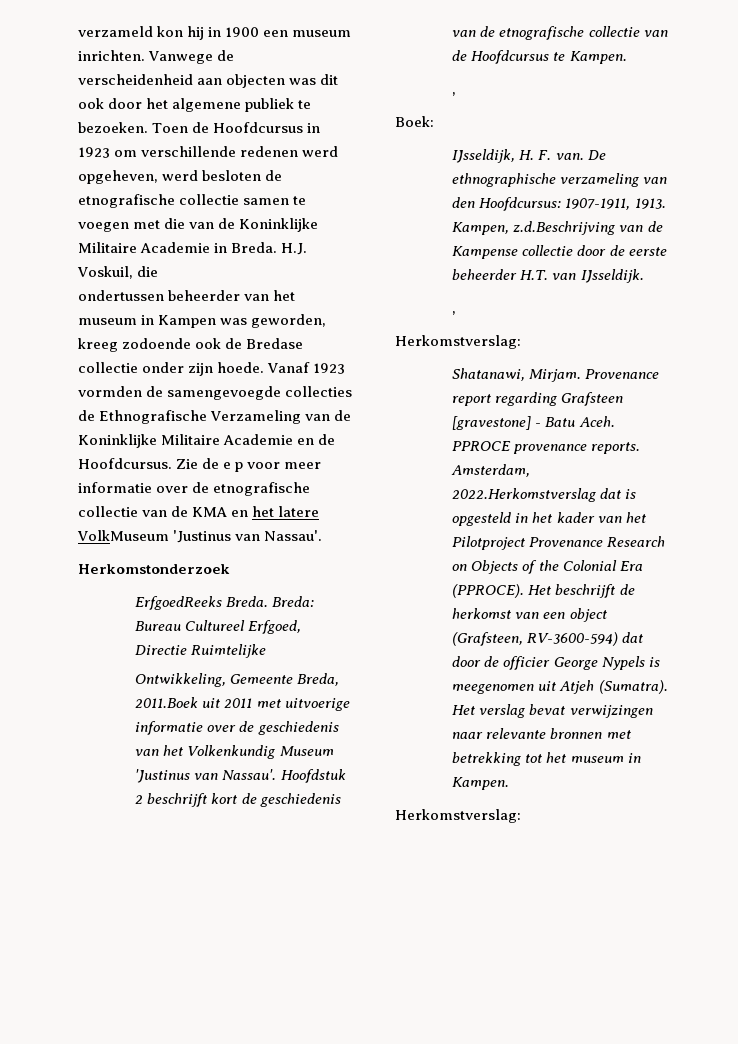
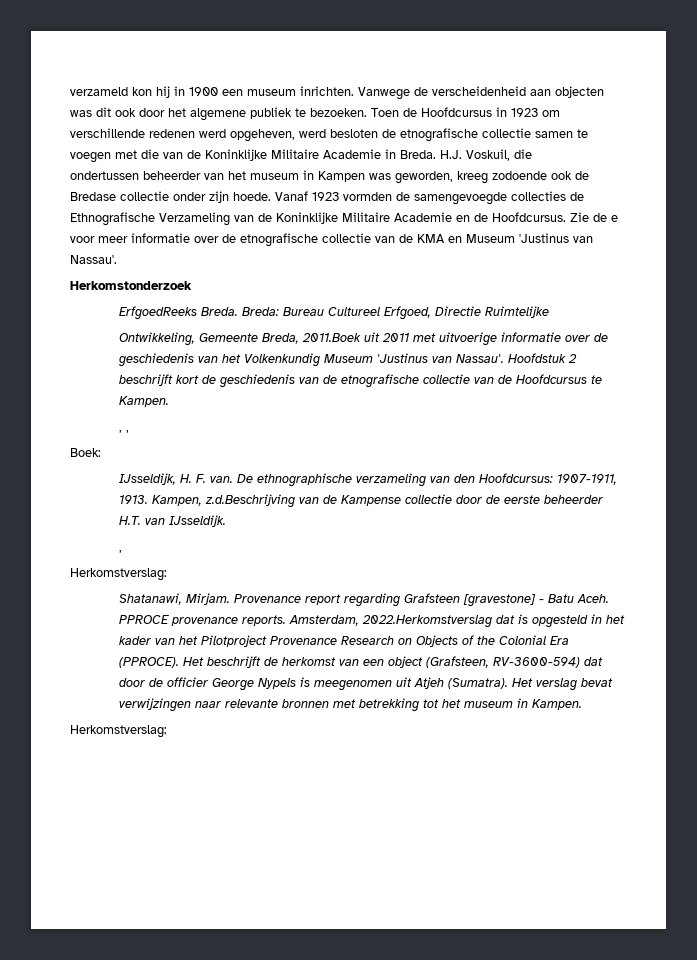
[235,462,244,472] p -> (618, 218) none
[252,506,320,517] [77,530,169,541] het latere VolkMuseum -> [466,234,515,243] Museum
(457, 94) none -> [126,430,130,433] ,

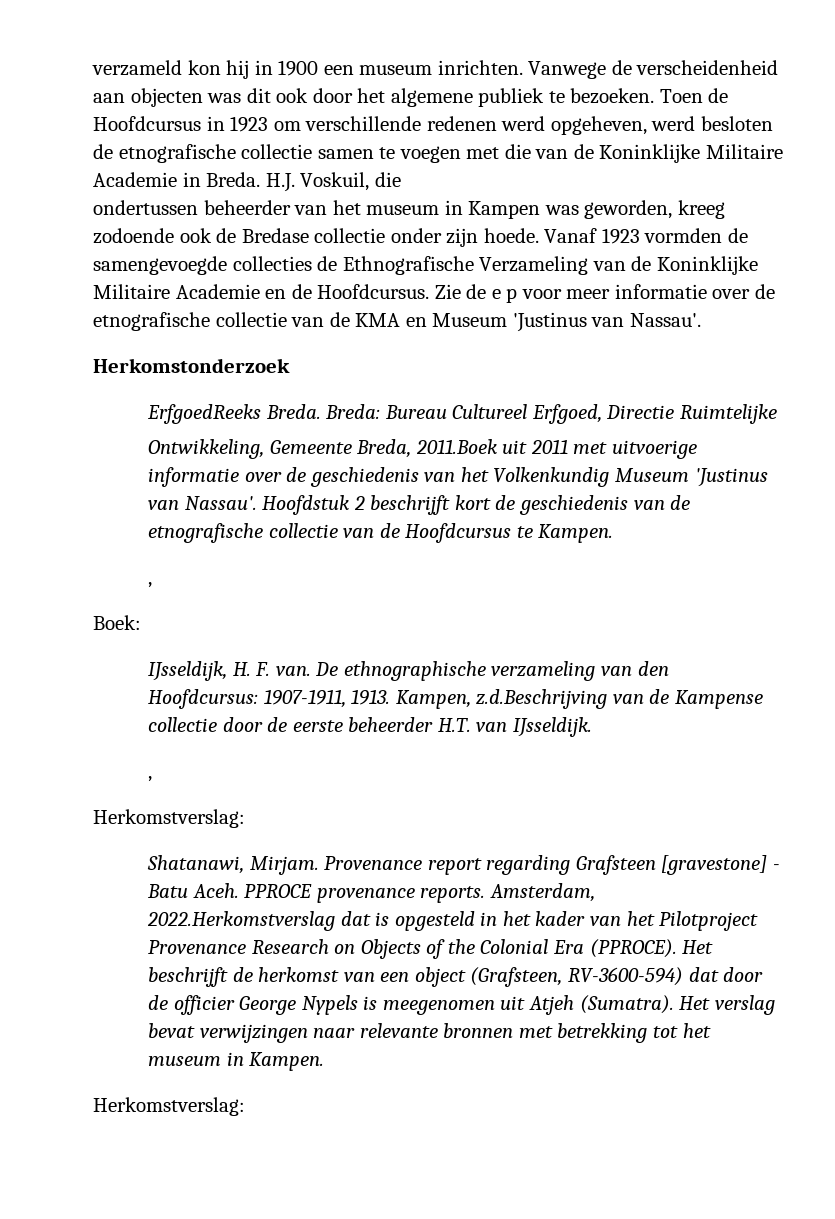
(618, 218) none -> [506,288,518,303] p
[126,430,130,433] , -> (153, 585) none

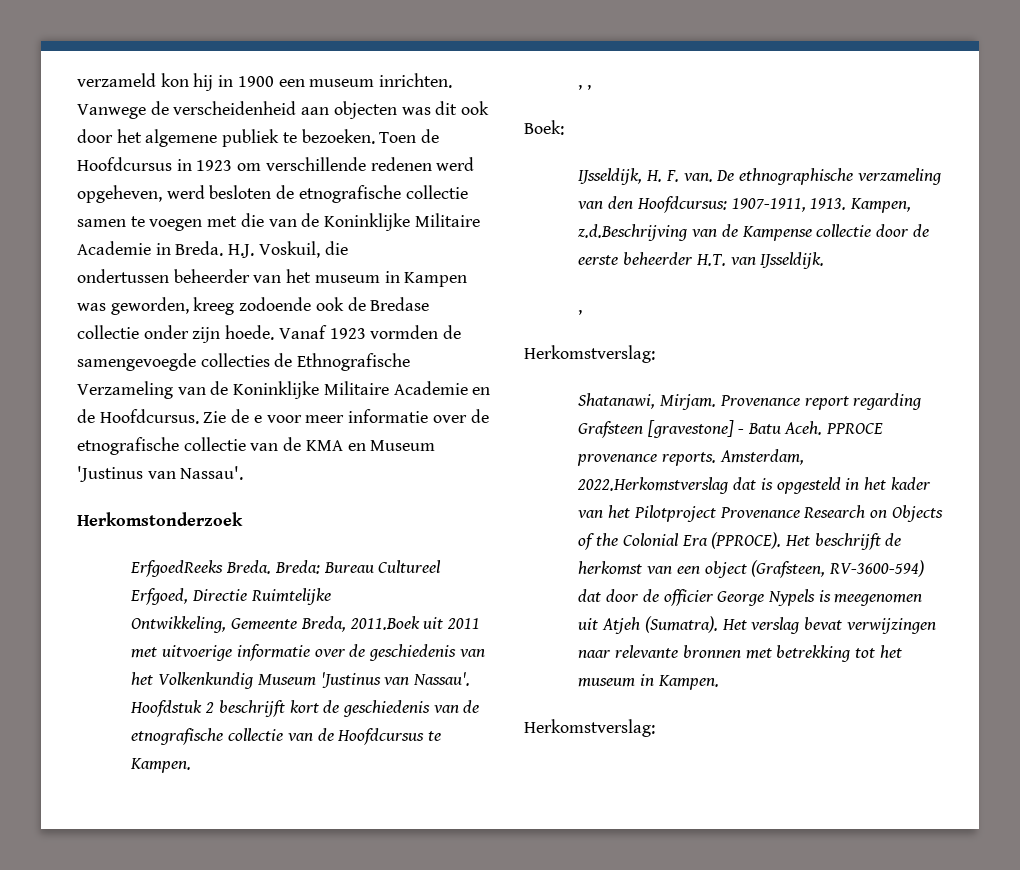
[506,288,518,303] p -> (262, 419) none
(153, 585) none -> [587,84,592,90] ,

